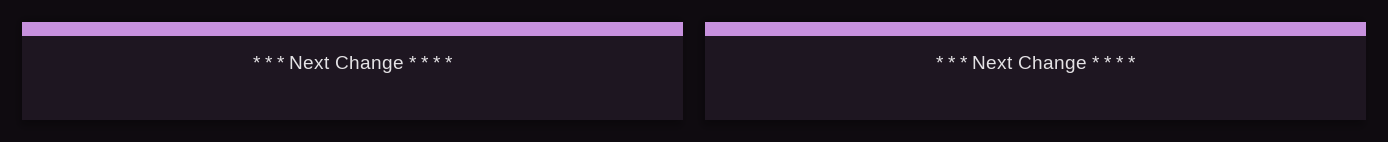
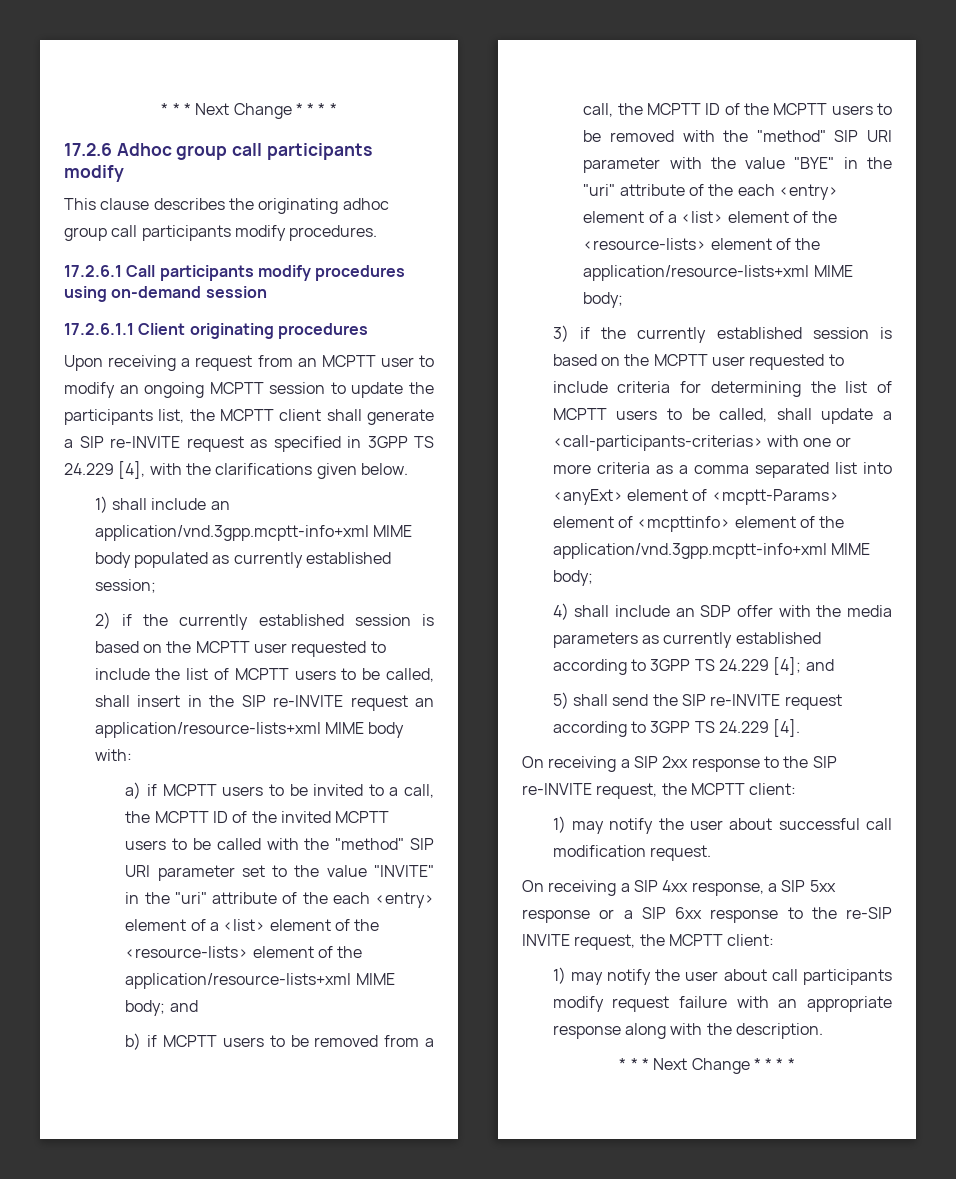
[252,56,454,73] * * * Next Change * * * * -> [161,103,337,119] [64,143,372,160] [64,165,124,182] [64,198,389,214] [64,225,378,241] [64,265,406,281] [64,286,267,302] [64,323,368,339] [64,355,434,371] [64,382,434,398] [64,409,434,425] [64,436,434,452] [64,461,408,479] [94,496,230,513] [94,525,413,541] [94,552,391,568] [94,579,156,593] [94,612,434,630] [94,641,386,657] [94,668,434,682] [94,695,434,711] [94,722,405,738] [94,749,132,761] [125,782,434,799] [125,811,390,823] [125,838,434,850] [125,865,434,881] [125,892,434,908] [125,919,380,931] [125,946,363,958] [125,973,395,989] [125,1000,198,1016] [125,1033,434,1050] [583,103,892,117] [583,130,892,142] [583,157,892,173] [583,184,838,200] [583,211,838,223] [583,238,821,250] [583,265,853,281] [583,292,624,308] [552,325,892,343] [552,354,844,370] [552,381,892,397] [552,408,892,424] [552,435,851,451] [552,462,892,478] [552,489,839,505] [552,516,845,532] [552,543,871,559] [552,570,593,586] [552,603,892,620] [552,632,821,648] [552,657,834,675] [552,692,842,710] [552,719,801,737] [522,756,837,772] [522,783,797,799] [552,816,892,834] [552,845,712,861] [522,880,836,896] [522,907,892,923] [522,934,775,950] [552,967,892,985] [552,996,892,1012] [552,1023,823,1039] * * * Next Change * * * * // 17.2.6 Adhoc group call participants modify // This clause describes the originating adhoc group call participants modify procedures. // 17.2.6.1 Call participants modify procedures using on-demand session // 17.2.6.1.1 Client originating procedures // Upon receiving a request from an MCPTT user to modify an ongoing MCPTT session to update the participants list, the MCPTT client shall generate a SIP re-INVITE request as specified in 3GPP TS 24.229 [4], with the clarifications given below. // 1) shall include an application/vnd.3gpp.mcptt-info+xml MIME body populated as currently established session; // 2) if the currently established session is based on the MCPTT user requested to include the list of MCPTT users to be called, shall insert in the SIP re-INVITE request an application/resource-lists+xml MIME body with: // a) if MCPTT users to be invited to a call, the MCPTT ID of the invited MCPTT users to be called with the "method" SIP URI parameter set to the value "INVITE" in the "uri" attribute of the each <entry> element of a <list> element of the <resource-lists> element of the application/resource-lists+xml MIME body; and // b) if MCPTT users to be removed from a call, the MCPTT ID of the MCPTT users to be removed with the "method" SIP URI parameter with the value "BYE" in the "uri" attribute of the each <entry> element of a <list> element of the <resource-lists> element of the application/resource-lists+xml MIME body; // 3) if the currently established session is based on the MCPTT user requested to include criteria for determining the list of MCPTT users to be called, shall update a <call-participants-criterias> with one or more criteria as a comma separated list into <anyExt> element of <mcptt-Params> element of <mcpttinfo> element of the application/vnd.3gpp.mcptt-info+xml MIME body; // 4) shall include an SDP offer with the media parameters as currently established according to 3GPP TS 24.229 [4]; and // 5) shall send the SIP re-INVITE request according to 3GPP TS 24.229 [4]. // On receiving a SIP 2xx response to the SIP re-INVITE request, the MCPTT client: // 1) may notify the user about successful call modification request. // On receiving a SIP 4xx response, a SIP 5xx response or a SIP 6xx response to the re-SIP INVITE request, the MCPTT client: // 1) may notify the user about call participants modify request failure with an appropriate response along with the description.

